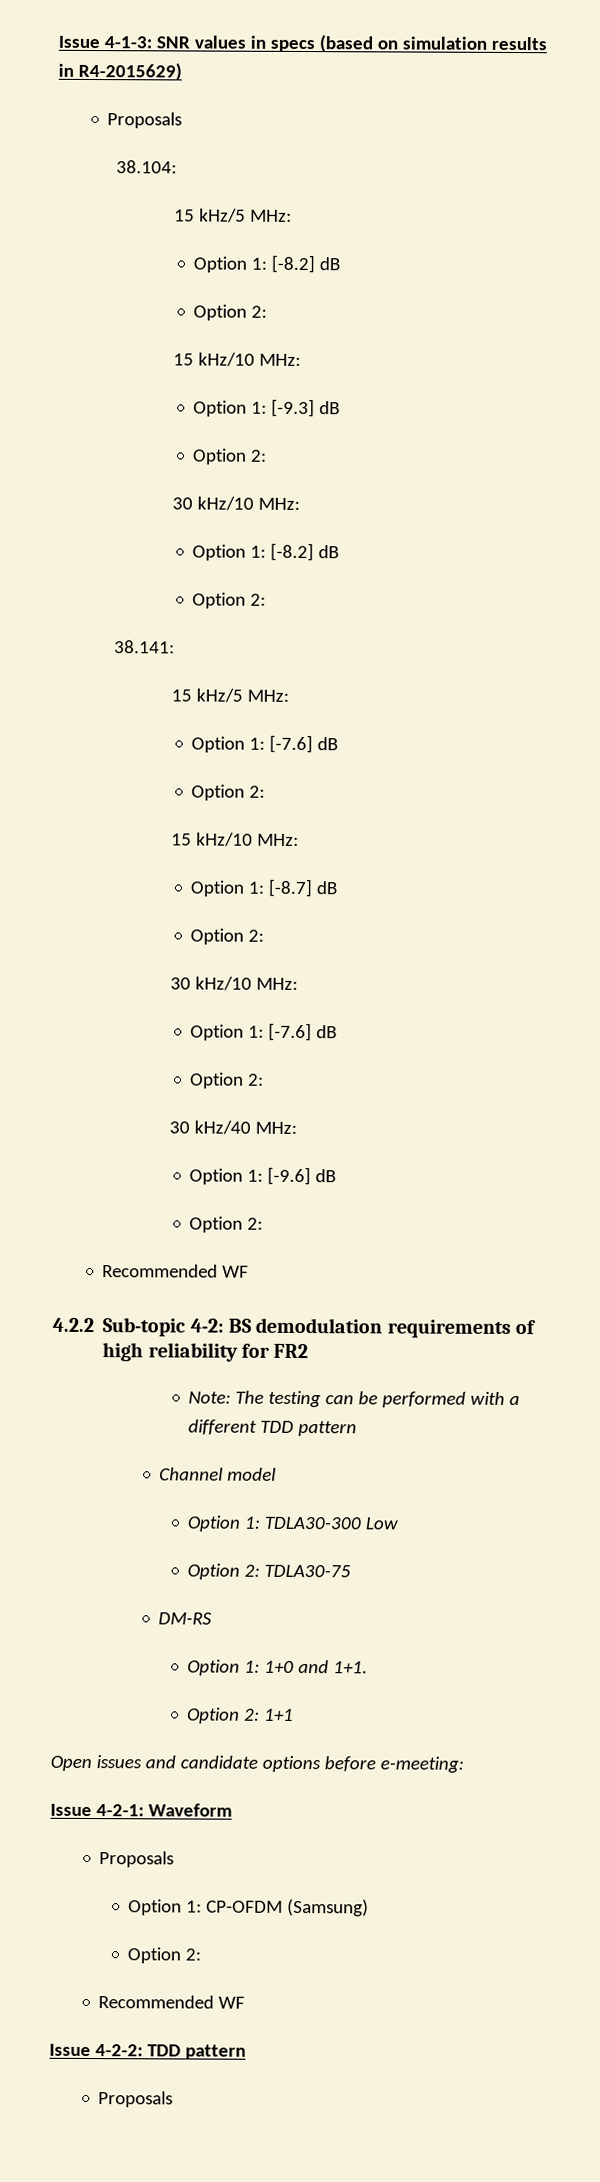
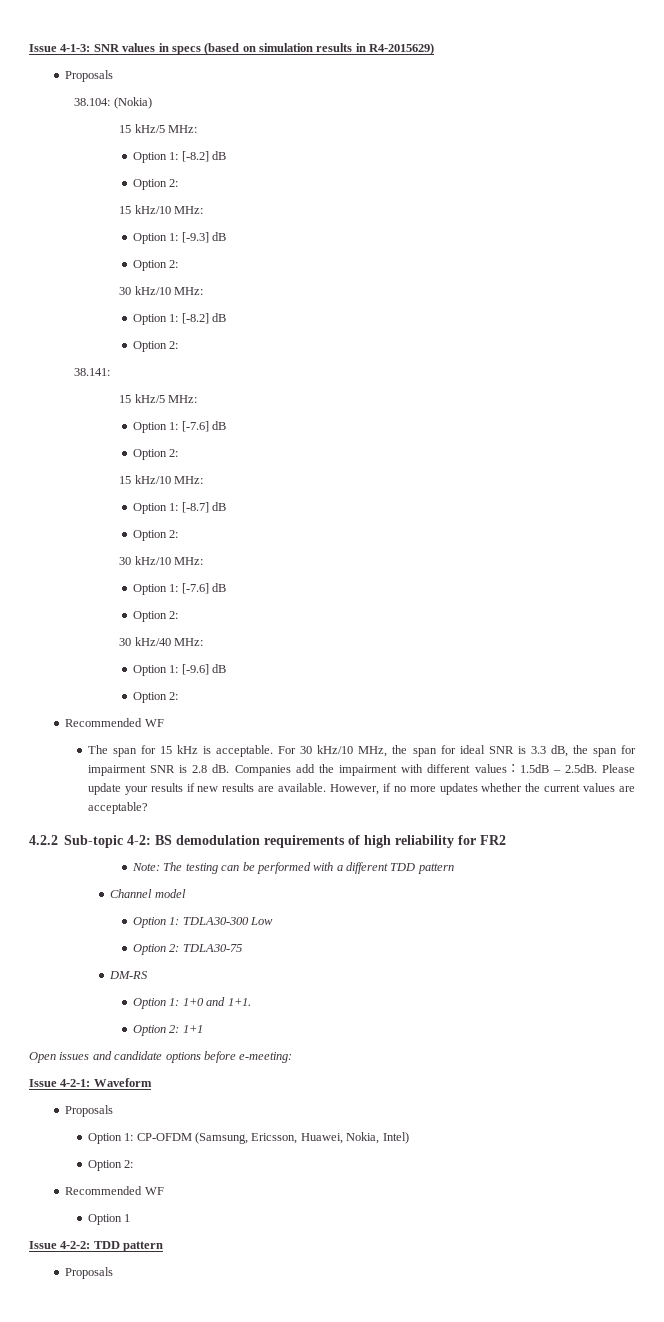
(177, 167) none -> [113,97,152,109] (Nokia)
(250, 1271) none -> [87,745,637,757] [87,764,635,776] [87,783,636,795] [87,802,148,814] // The span for 15 kHz is acceptable. For 30 kHz/10 MHz, the span for ideal SNR is 3.3 dB, the span for impairment SNR is 2.8 dB. Companies add the impairment with different values：1.5dB – 2.5dB. Please update your results if new results are available. However, if no more updates whether the current values are acceptable?
[287,1898,370,1917] [127,1947,202,1964] [98,1995,246,2009] (Samsung) // Option 2: // Recommended WF -> [195,1132,409,1144] [87,1160,134,1171] [65,1186,164,1195] [87,1214,131,1225] (Samsung, Ericsson, Huawei, Nokia, Intel) // Option 2: // Recommended WF // Option 1

